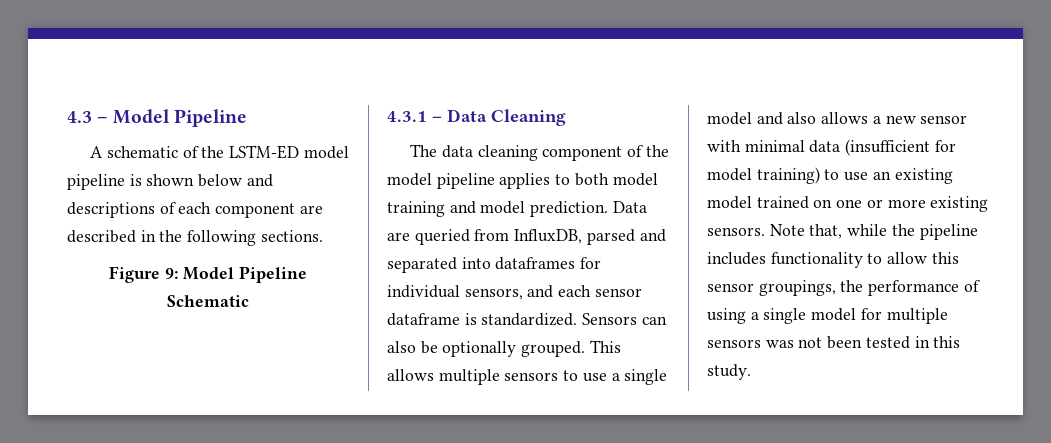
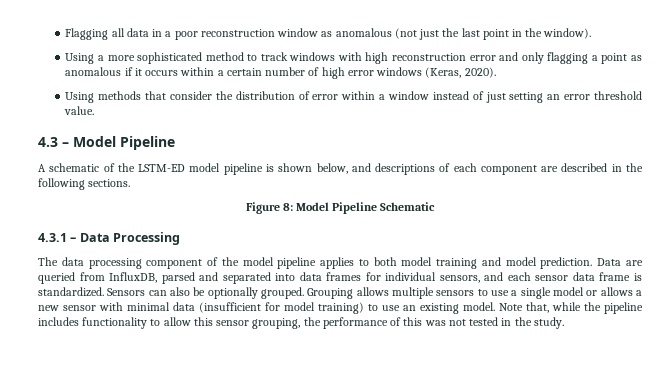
(67, 117) none -> [65,28,592,40] [65,52,643,64] [65,67,496,79] [65,91,642,103] [64,106,95,115] Flagging all data in a poor reconstruction window as anomalous (not just the last point in the window). // Using a more sophisticated method to track windows with high reconstruction error and only flagging a point as anomalous if it occurs within a certain number of high error windows (Keras, 2020). // Using methods that consider the distribution of error within a window instead of just setting an error threshold value. //
[198,174,243,187] below -> [316,163,348,174] below,
[165,268,179,279] 9: -> [282,203,293,211] 8:
[491,109,566,126] Cleaning -> [113,232,181,245] Processing
[477,145,538,161] cleaning -> [88,258,142,269] processing
[495,257,576,270] dataframes -> [299,272,362,281] data frames
[387,313,460,326] dataframe -> [572,272,631,281] data frame
[589,340,621,353] This -> [307,288,354,299] Grouping
[756,112,817,125] and also -> [586,290,598,296] or
[707,196,989,212] [707,227,765,236] model trained on one or more existing sensors. -> [463,302,495,311] model.
[758,280,836,296] groupings, -> [252,318,301,329] grouping,
[707,308,948,324] [707,339,761,348] using a single model for multiple sensors -> [403,317,423,326] this
[827,336,863,349] been -> (466, 322) none
[933,336,961,348] this -> [514,317,532,326] the

